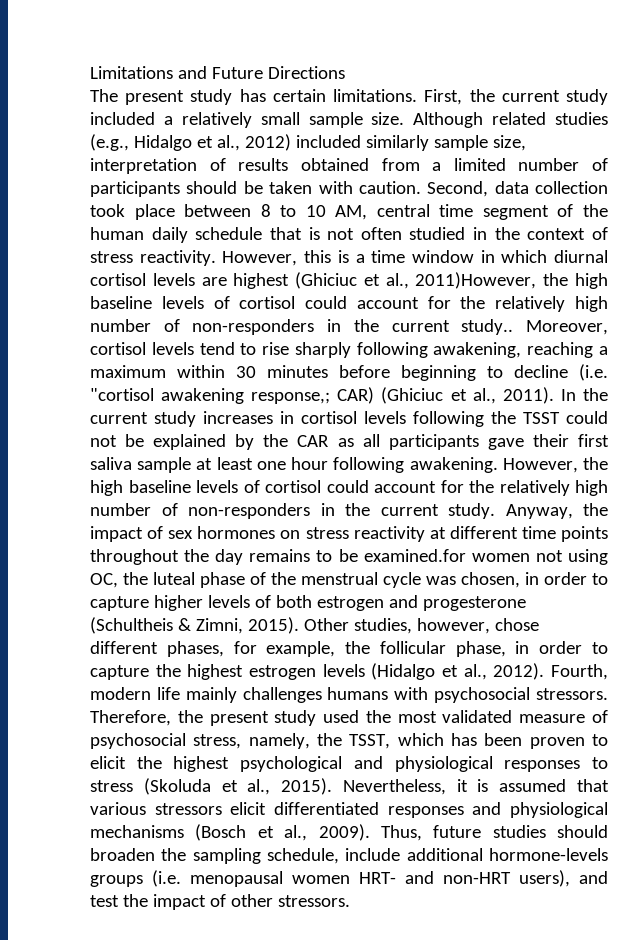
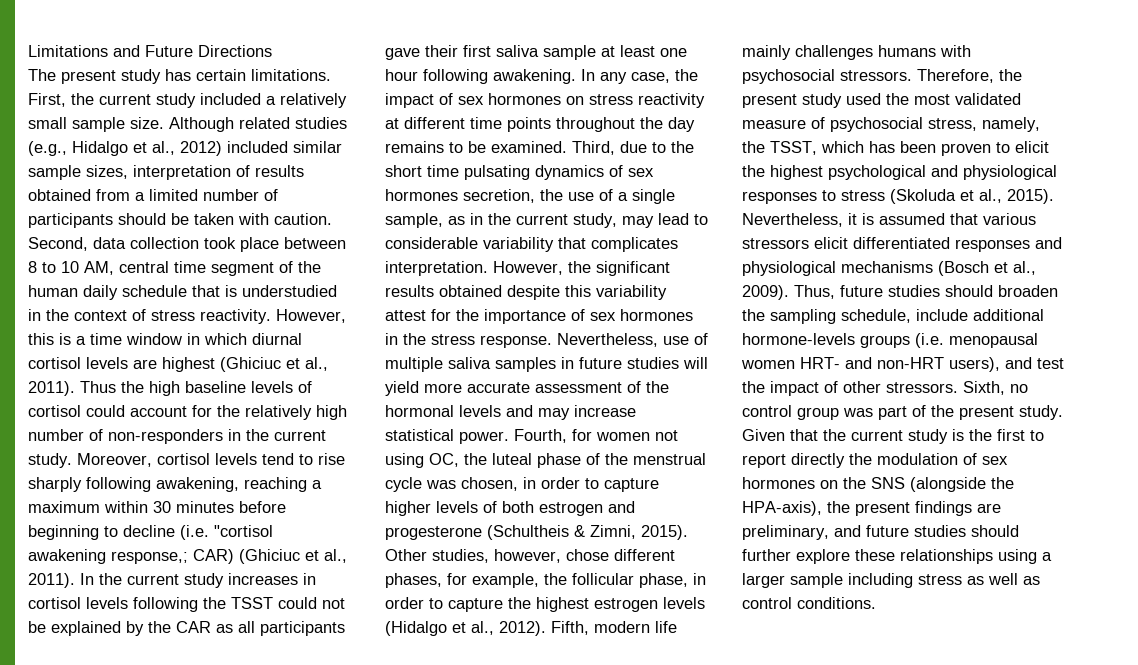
[365,135,526,151] similarly sample size, -> [293,141,342,153] [28,165,128,180] similar sample sizes,
[327,227,466,240] not often studied -> [242,285,337,297] understudied
[415,272,537,289] 2011)However, -> [28,381,116,396] 2011). Thus
[461,319,514,335] study.. -> [28,453,72,468] study.
[502,457,608,473] [90,480,608,496] [90,503,573,519] However, the high baseline levels of cortisol could account for the relatively high number of non-responders in the current study. Anyway, -> [581,69,670,84] In any case,
[363,549,466,562] examined.for -> [491,141,694,155] [385,165,654,180] [385,189,675,204] [385,213,708,228] [385,237,678,252] [385,261,670,276] [385,285,667,300] [385,309,693,324] [385,333,708,348] [385,357,708,372] [385,381,669,396] [385,405,636,420] [385,429,592,444] examined. Third, due to the short time pulsating dynamics of sex hormones secretion, the use of a single sample, as in the current study, may lead to considerable variability that complicates interpretation. However, the significant results obtained despite this variability attest for the importance of sex hormones in the stress response. Nevertheless, use of multiple saliva samples in future studies will yield more accurate assessment of the hormonal levels and may increase statistical power. Fourth, for
[551,664,608,680] Fourth, -> [551,621,589,635] Fifth,
(350, 901) none -> [963,381,1028,395] [742,405,1063,420] [742,429,1044,444] [742,453,1008,468] [742,477,1014,492] [742,501,1001,516] [742,525,1019,540] [742,549,1052,564] [742,573,1040,588] [742,597,876,609] Sixth, no control group was part of the present study. Given that the current study is the first to report directly the modulation of sex hormones on the SNS (alongside the HPA-axis), the present findings are preliminary, and future studies should further explore these relationships using a larger sample including stress as well as control conditions.

